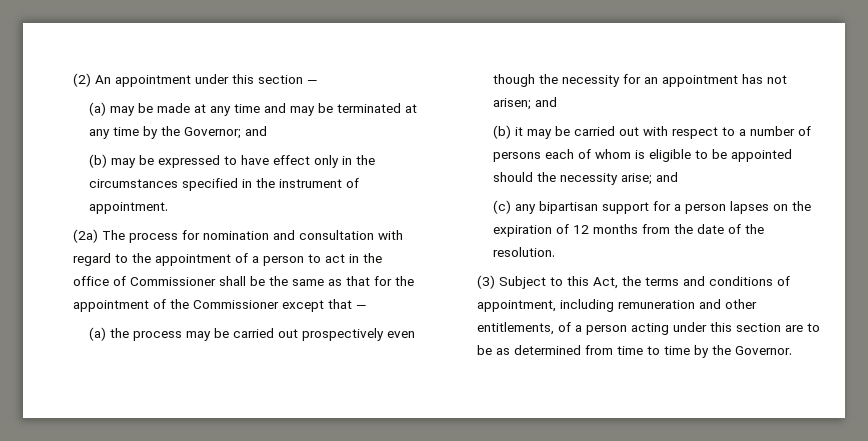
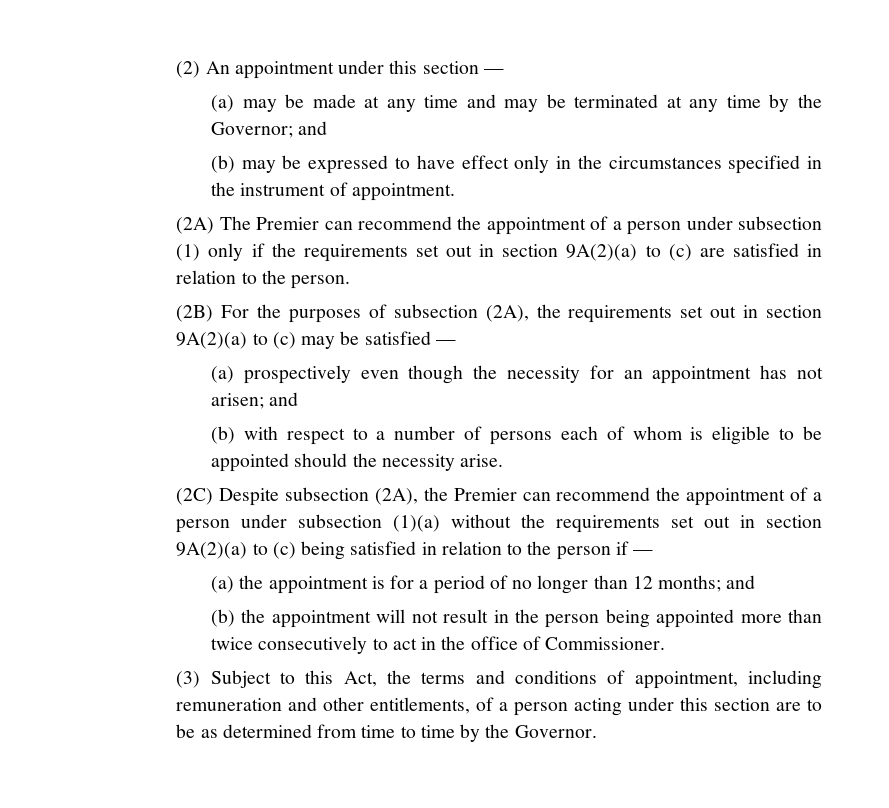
[73,229,404,243] [73,253,383,266] [73,276,415,286] [73,299,368,312] [88,327,298,341] (2a) The process for nomination and consultation with regard to the appointment of a person to act in the office of Commissioner shall be the same as that for the appointment of the Commissioner except that — // (a) the process may be carried out -> [176,216,822,235] [176,243,822,262] [176,270,351,289] [176,304,823,323] [176,331,456,349] [210,366,234,383] (2A) The Premier can recommend the appointment of a person under subsection (1) only if the requirements set out in section 9A(2)(a) to (c) are satisfied in relation to the person. // (2B) For the purposes of subsection (2A), the requirements set out in section 9A(2)(a) to (c) may be satisfied — // (a)
[514,126,639,139] it may be carried out -> (235, 435) none
[620,172,678,185] [492,200,811,214] [492,224,764,237] [492,247,555,257] arise; and // (c) any bipartisan support for a person lapses on the expiration of 12 months from the date of the resolution. -> [460,454,504,467] [176,487,823,506] [176,514,822,533] [176,541,654,560] [210,575,756,594] [210,609,822,628] [210,636,666,654] arise. // (2C) Despite subsection (2A), the Premier can recommend the appointment of a person under subsection (1)(a) without the requirements set out in section 9A(2)(a) to (c) being satisfied in relation to the person if — // (a) the appointment is for a period of no longer than 12 months; and // (b) the appointment will not result in the person being appointed more than twice consecutively to act in the office of Commissioner.

